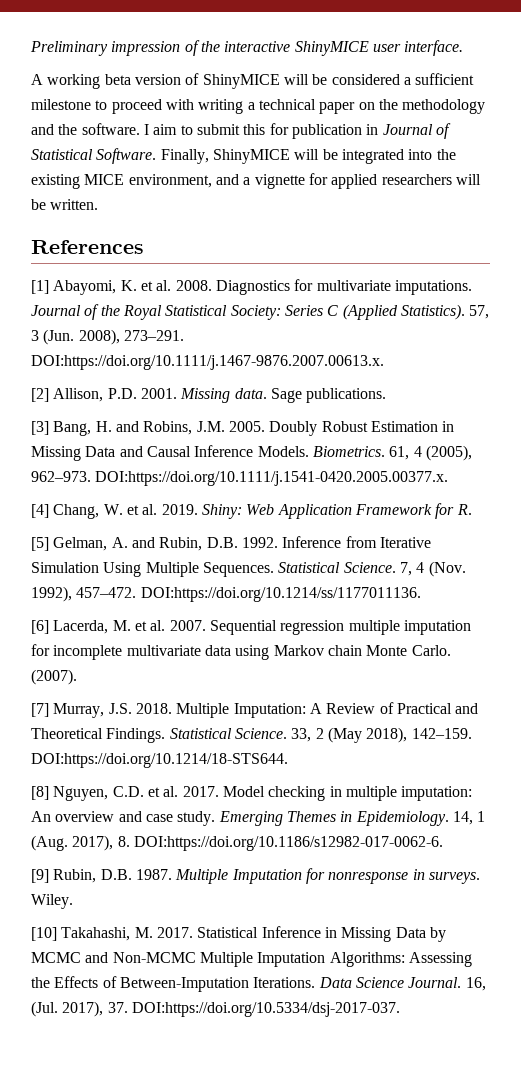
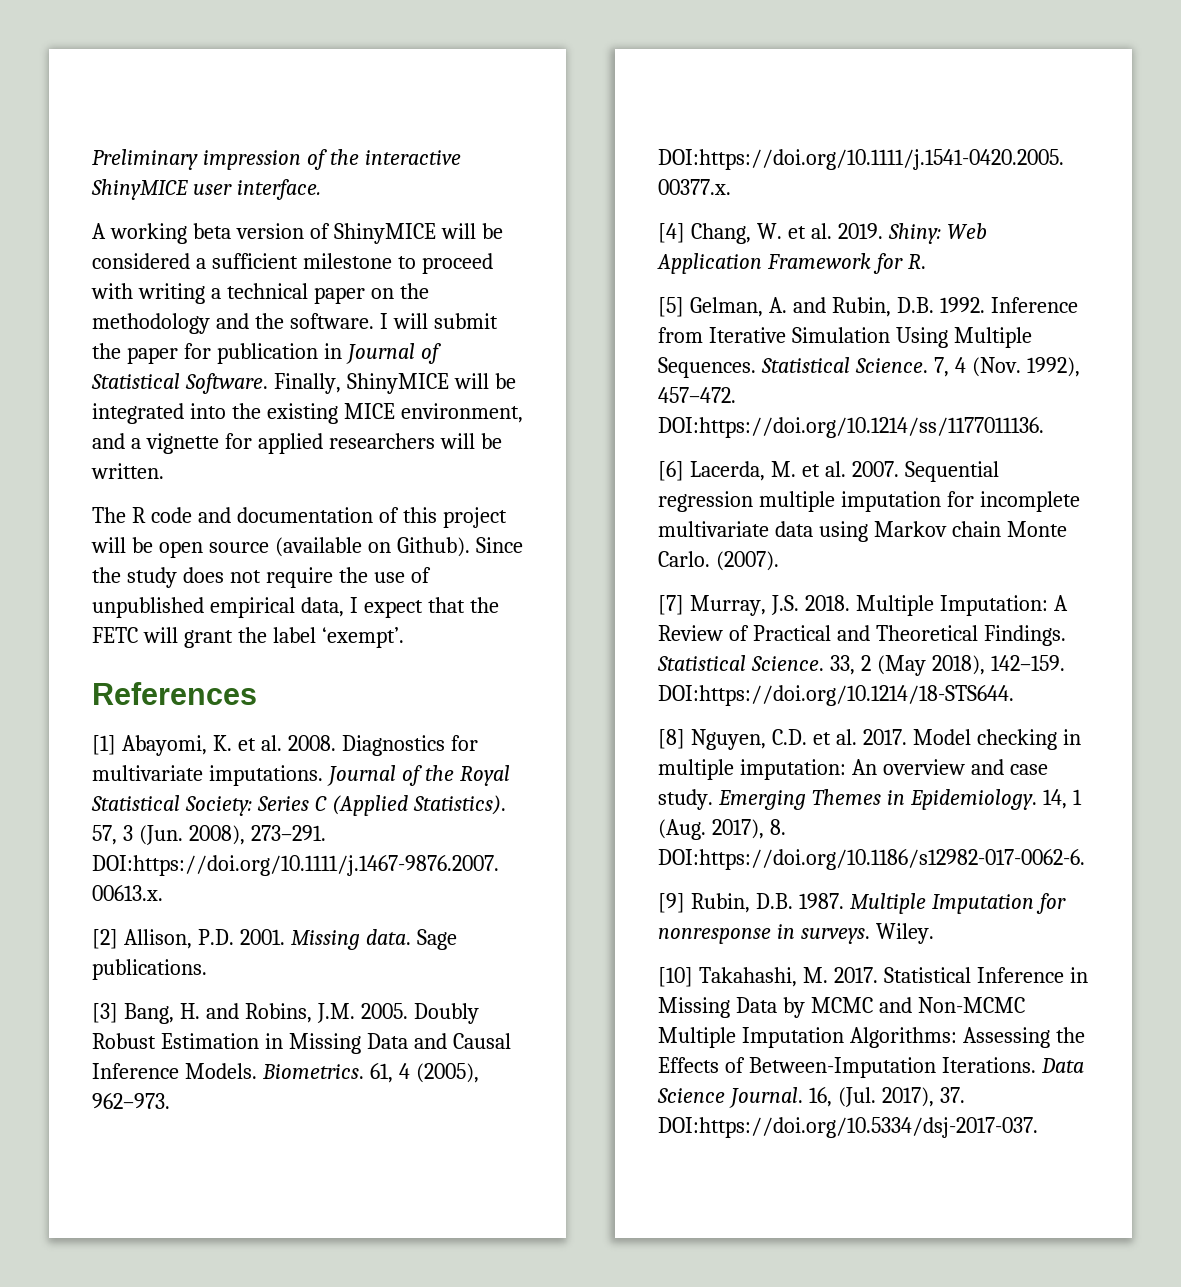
[153,124,266,135] aim to submit this -> [392,313,498,329] [92,343,178,364] will submit the paper
(99, 204) none -> [92,507,507,528] [91,537,523,558] [92,567,431,588] [92,597,499,618] [92,627,404,648] // The R code and documentation of this project will be open source (available on Github). Since the study does not require the use of unpublished empirical data, I expect that the FETC will grant the label ‘exempt’.

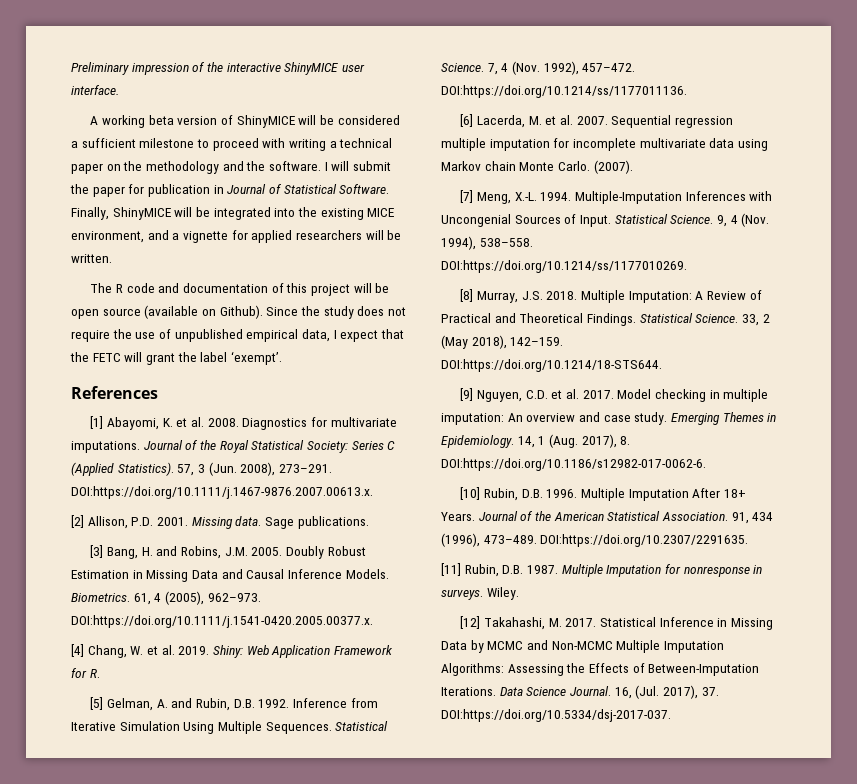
(684, 605) none -> [477,191,773,204] [441,213,770,227] [441,236,533,250] [441,260,687,273] [460,289,474,302] Meng, X.-L. 1994. Multiple-Imputation Inferences with Uncongenial Sources of Input. Statistical Science. 9, 4 (Nov. 1994), 538–558. DOI:https://doi.org/10.1214/ss/1177010269. // [8]
[658,729,685,749] [8] -> [460,388,474,401] [9]
[658,893,685,913] [9] -> [460,487,746,501] [441,511,774,524] [441,533,749,547] [441,563,461,576] [10] Rubin, D.B. 1996. Multiple Imputation After 18+ Years. Journal of the American Statistical Association. 91, 434 (1996), 473–489. DOI:https://doi.org/10.2307/2291635. // [11]
[658,967,693,987] [10] -> [460,616,481,629] [12]

